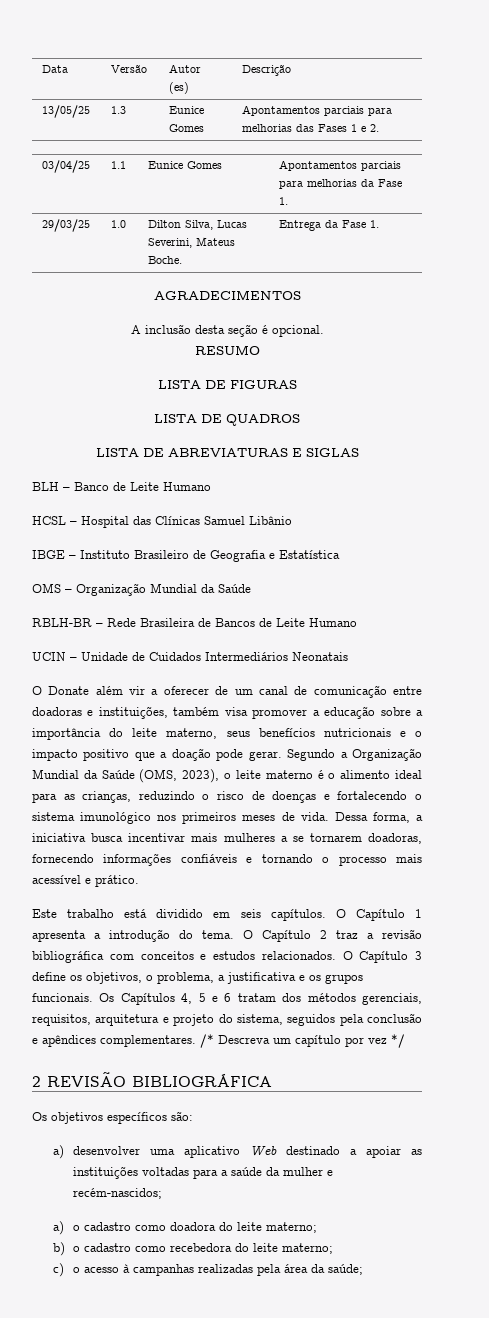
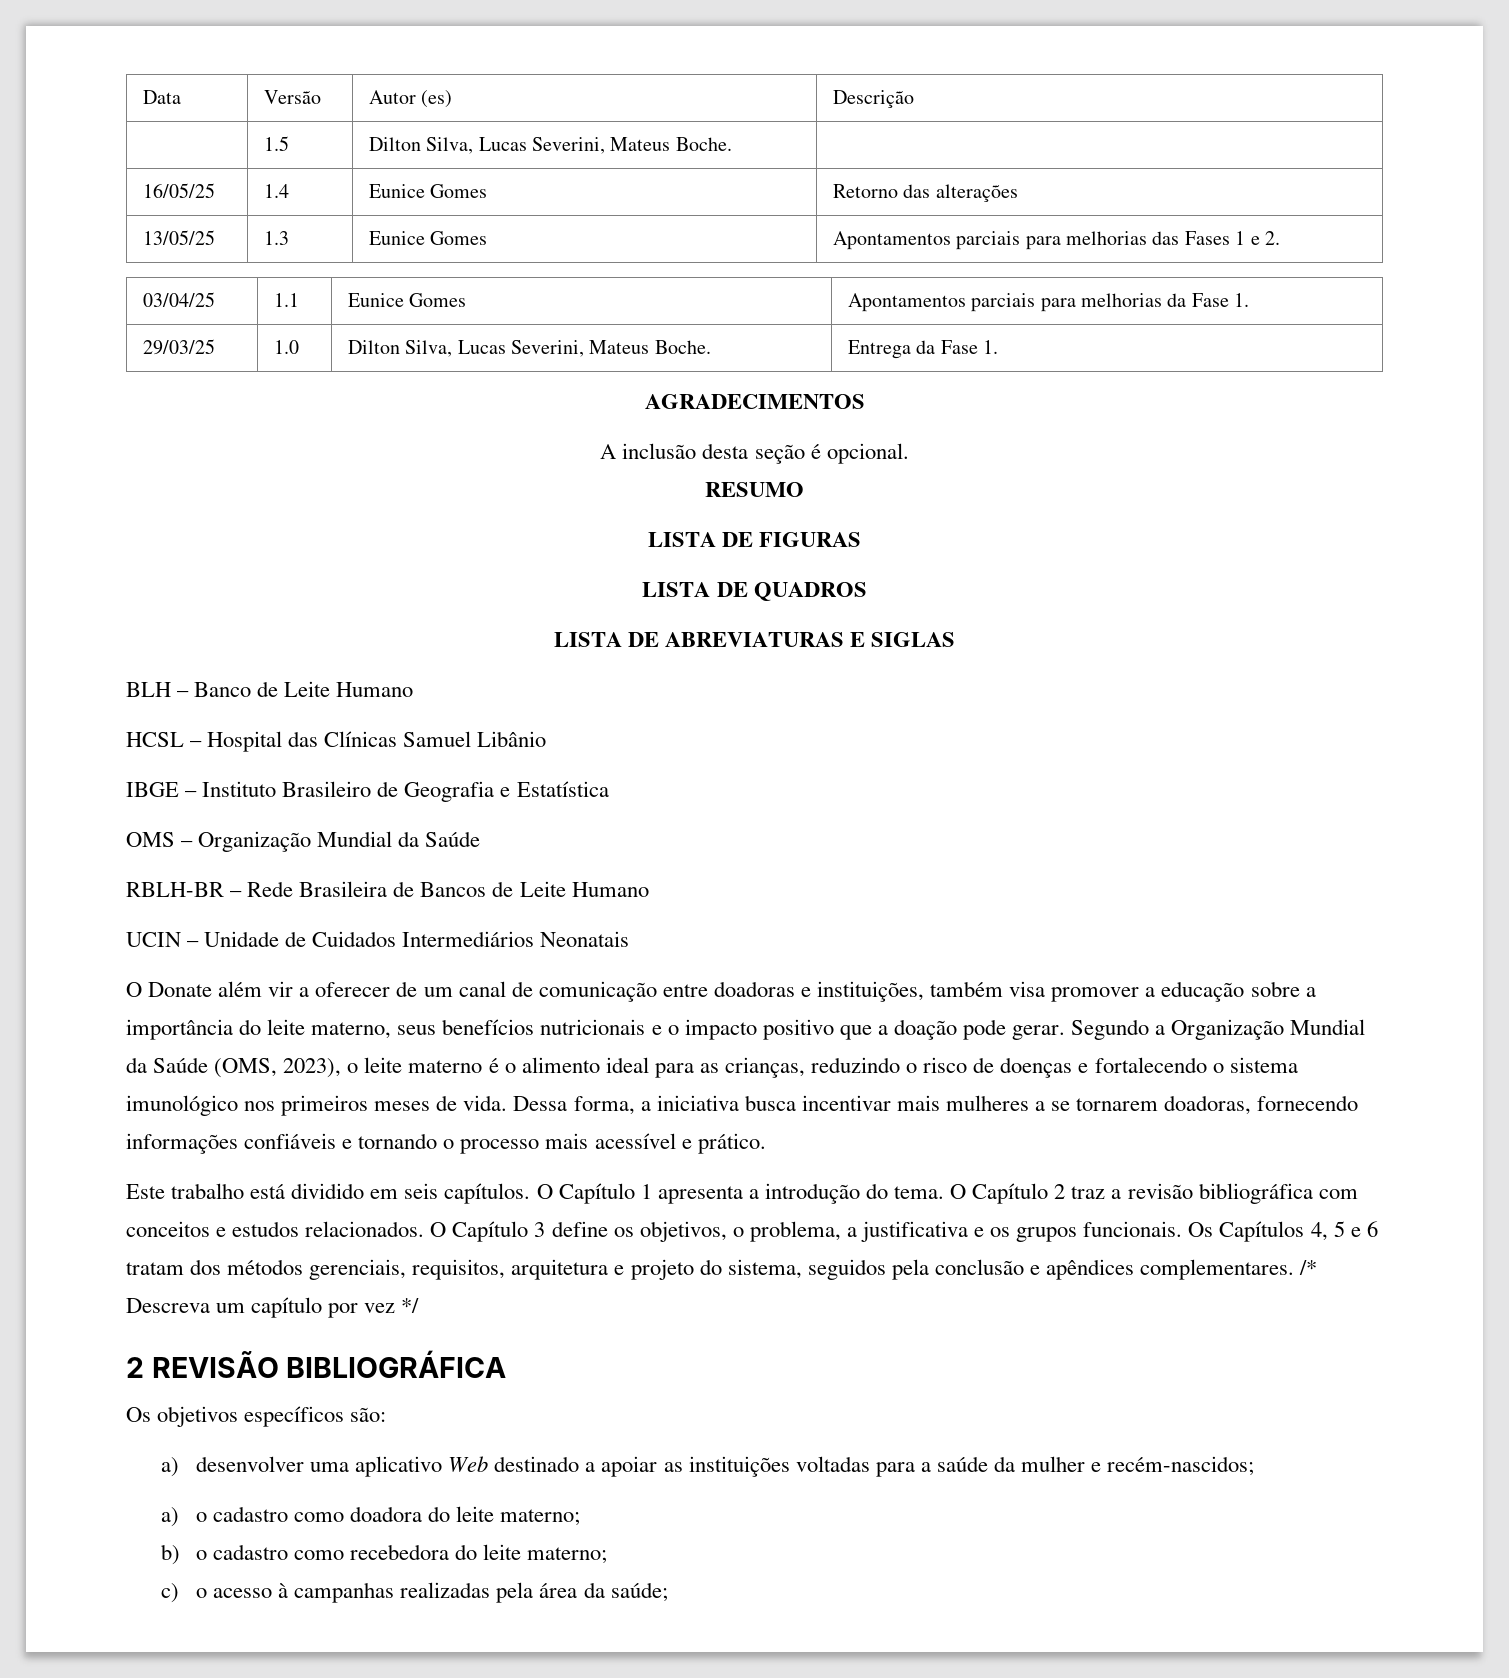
(292, 70) none -> [263,136,289,151] [368,137,732,154] [142,183,215,198] [263,184,289,198] [368,184,488,198] [832,184,1018,202] // | 1.5 | Dilton Silva, Lucas Severini, Mateus Boche. | // 16/05/25 | 1.4 | Eunice Gomes | Retorno das alterações

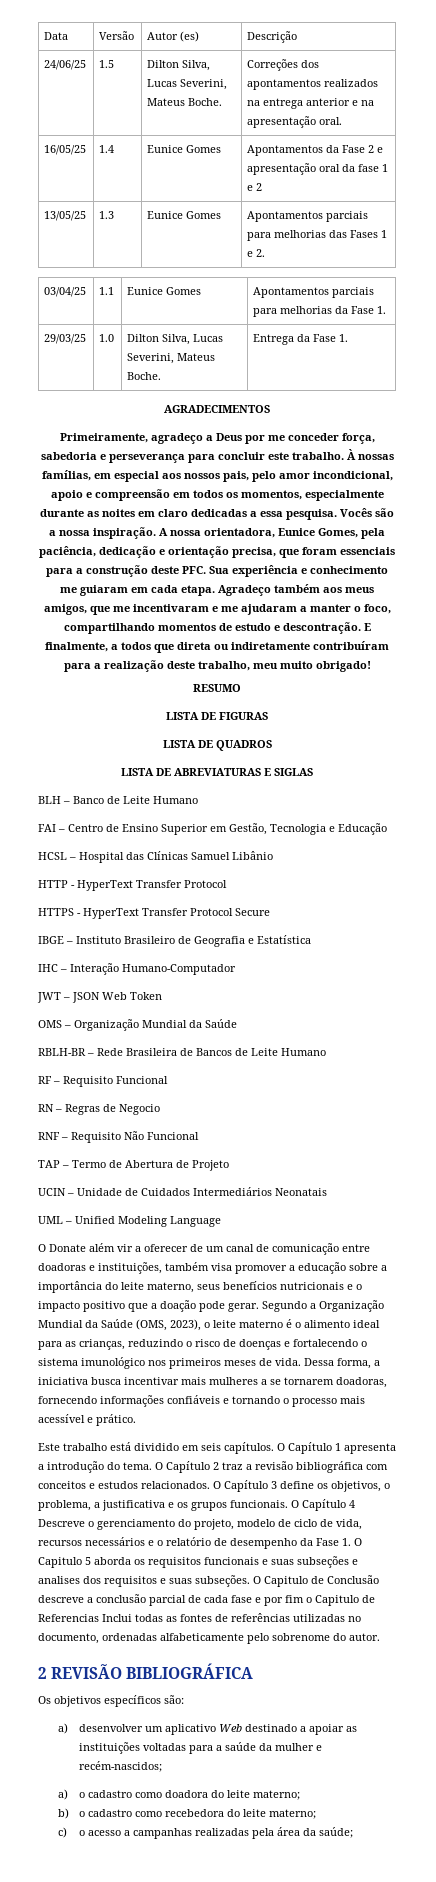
(914, 99) none -> [44,60,87,70] 24/06/25
[142,183,215,198] [263,184,289,198] [368,184,488,198] [832,184,1018,202] // 16/05/25 | 1.4 | Eunice Gomes | Retorno das alterações -> [247,59,320,71] [247,79,379,90] [247,98,375,109] [247,116,343,128] [44,145,87,155] [99,145,115,153] [147,145,222,153] [247,145,384,156] [247,163,389,175] [247,183,263,191] Correções dos apontamentos realizados na entrega anterior e na apresentação oral. // 16/05/25 | 1.4 | Eunice Gomes | Apontamentos da Fase 2 e apresentação oral da fase 1 e 2
[600,443,909,464] A inclusão desta seção é opcional. -> [59,433,375,444] [40,449,394,463] [41,470,393,482] [50,489,384,501] [40,508,394,520] [49,527,385,539] [39,546,395,558] [46,565,388,577] [60,584,374,596] [43,604,391,615] [63,622,371,634] [45,641,389,653] [63,660,371,672] Primeiramente, agradeço a Deus por me conceder força, sabedoria e perseverança para concluir este trabalho. À nossas famílias, em especial aos nossos pais, pelo amor incondicional, apoio e compreensão em todos os momentos, especialmente durante as noites em claro dedicadas a essa pesquisa. Vocês são a nossa inspiração. A nossa orientadora, Eunice Gomes, pela paciência, dedicação e orientação precisa, que foram essenciais para a construção deste PFC. Sua experiência e conhecimento me guiaram em cada etapa. Agradeço também aos meus amigos, que me incentivaram e me ajudaram a manter o foco, compartilhando momentos de estudo e descontração. E finalmente, a todos que direta ou indiretamente contribuíram para a realização deste trabalho, meu muito obrigado!
(414, 689) none -> [38,823,387,835] // FAI – Centro de Ensino Superior em Gestão, Tecnologia e Educação
(547, 739) none -> [38,880,227,891] [38,908,270,919] // HTTP - HyperText Transfer Protocol // HTTPS - HyperText Transfer Protocol Secure
(609, 789) none -> [38,963,236,975] [37,992,162,1003] // IHC – Interação Humano-Computador // JWT – JSON Web Token
(649, 889) none -> [38,1076,168,1087] [38,1104,160,1115] [38,1131,199,1143] [38,1160,229,1171] // RF – Requisito Funcional // RN – Regras de Negocio // RNF – Requisito Não Funcional // TAP – Termo de Abertura de Projeto
(630, 939) none -> [38,1216,221,1227] // UML – Unified Modeling Language
[1188,1221,1378,1242] [126,1259,1318,1280] [126,1297,420,1318] Os Capítulos 4, 5 e 6 tratam dos métodos gerenciais, requisitos, arquitetura e projeto do sistema, seguidos pela conclusão e apêndices complementares. /* Descreva um capítulo por vez */ -> [291,1499,355,1511] [38,1519,362,1530] [38,1537,362,1549] [38,1556,358,1568] [38,1575,379,1587] [38,1594,375,1606] [38,1613,361,1622] [38,1633,380,1644] O Capítulo 4 Descreve o gerenciamento do projeto, modelo de ciclo de vida, recursos necessários e o relatório de desempenho da Fase 1. O Capitulo 5 aborda os requisitos funcionais e suas subseções e analises dos requisitos e suas subseções. O Capitulo de Conclusão descreve a conclusão parcial de cada fase e por fim o Capitulo de Referencias Inclui todas as fontes de referências utilizadas no documento, ordenadas alfabeticamente pelo sobrenome do autor.
[310,1462,350,1472] uma -> [144,1726,163,1732] um
[278,1583,289,1598] à -> [123,1830,130,1836] a

